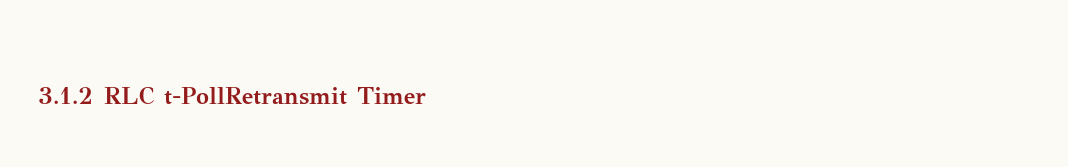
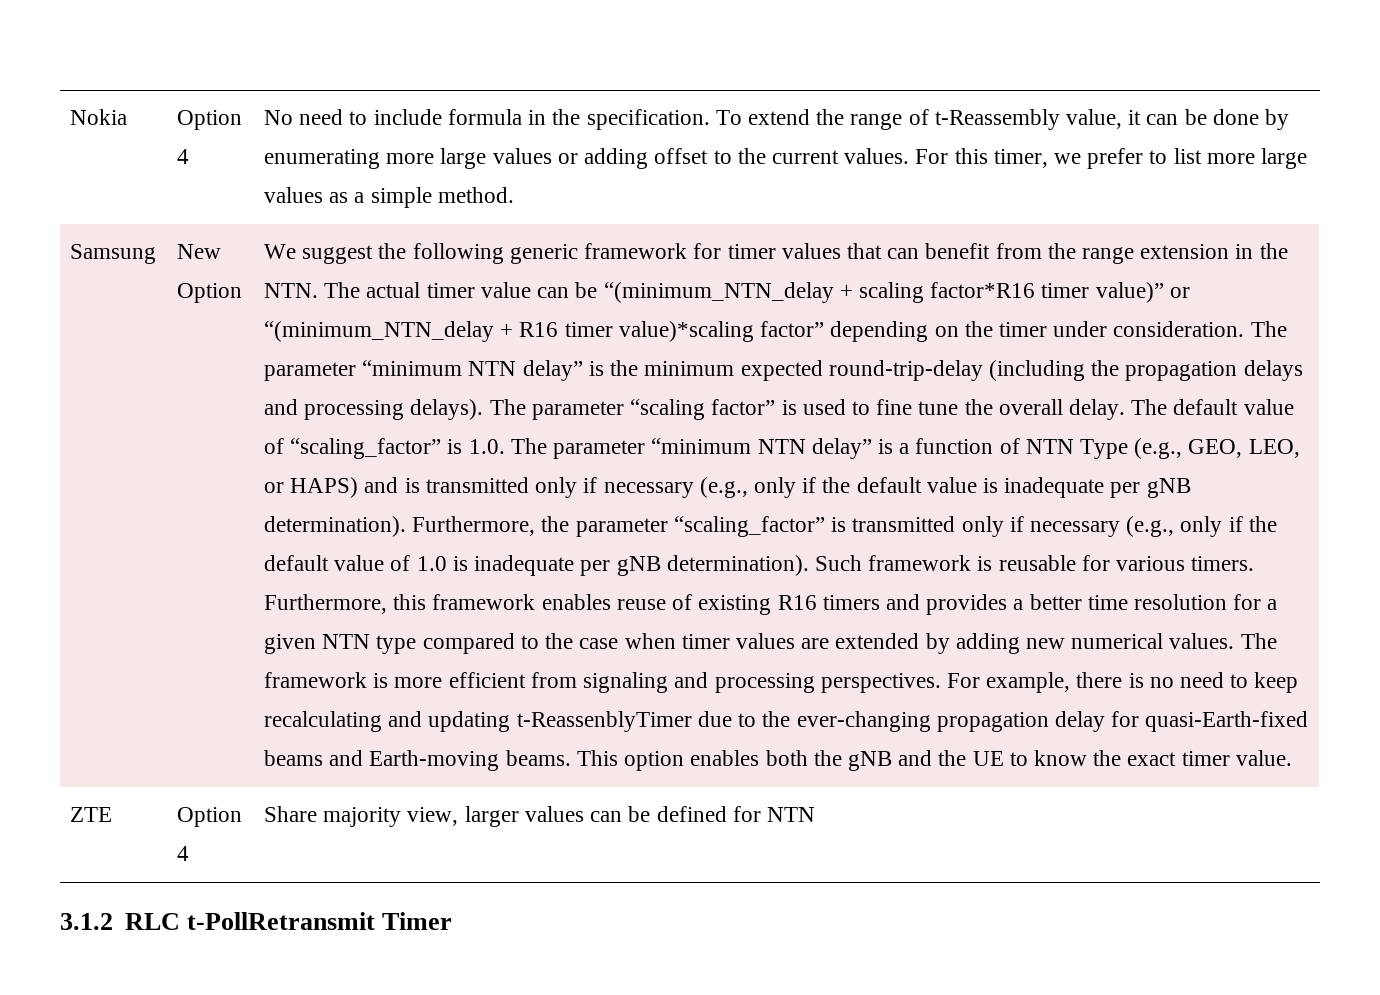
(38, 95) none -> [70,109,128,125] [177,110,243,130] [177,149,190,164] [264,109,1290,130] [264,148,1308,169] [264,187,514,208] [70,244,157,264] [177,244,222,259] [177,283,243,303] [264,243,1288,264] [264,282,1190,303] [264,321,1287,342] [264,360,1303,381] [264,399,1294,420] [264,438,1300,459] [264,477,1191,498] [264,516,1277,537] [264,555,1255,576] [264,594,1278,615] [264,633,1277,654] [264,672,1299,693] [264,711,1309,732] [264,750,1292,771] [70,807,113,822] [177,807,243,827] [177,846,190,861] [264,806,815,827] Nokia | Option 4 | No need to include formula in the specification. To extend the range of t-Reassembly value, it can be done by enumerating more large values or adding offset to the current values. For this timer, we prefer to list more large values as a simple method. // Samsung | New Option | We suggest the following generic framework for timer values that can benefit from the range extension in the NTN. The actual timer value can be “(minimum_NTN_delay + scaling factor*R16 timer value)” or “(minimum_NTN_delay + R16 timer value)*scaling factor” depending on the timer under consideration. The parameter “minimum NTN delay” is the minimum expected round-trip-delay (including the propagation delays and processing delays). The parameter “scaling factor” is used to fine tune the overall delay. The default value of “scaling_factor” is 1.0. The parameter “minimum NTN delay” is a function of NTN Type (e.g., GEO, LEO, or HAPS) and is transmitted only if necessary (e.g., only if the default value is inadequate per gNB determination). Furthermore, the parameter “scaling_factor” is transmitted only if necessary (e.g., only if the default value of 1.0 is inadequate per gNB determination). Such framework is reusable for various timers. Furthermore, this framework enables reuse of existing R16 timers and provides a better time resolution for a given NTN type compared to the case when timer values are extended by adding new numerical values. The framework is more efficient from signaling and processing perspectives. For example, there is no need to keep recalculating and updating t-ReassenblyTimer due to the ever-changing propagation delay for quasi-Earth-fixed beams and Earth-moving beams. This option enables both the gNB and the UE to know the exact timer value. // ZTE | Option 4 | Share majority view, larger values can be defined for NTN //

